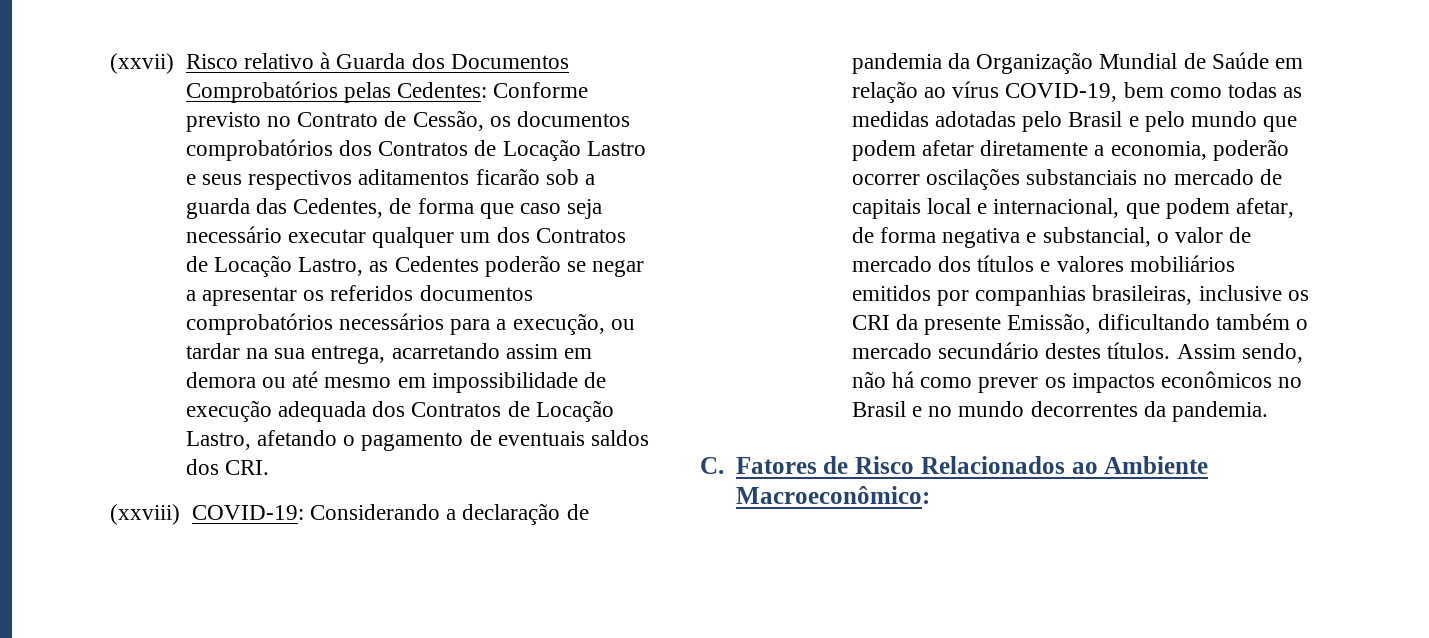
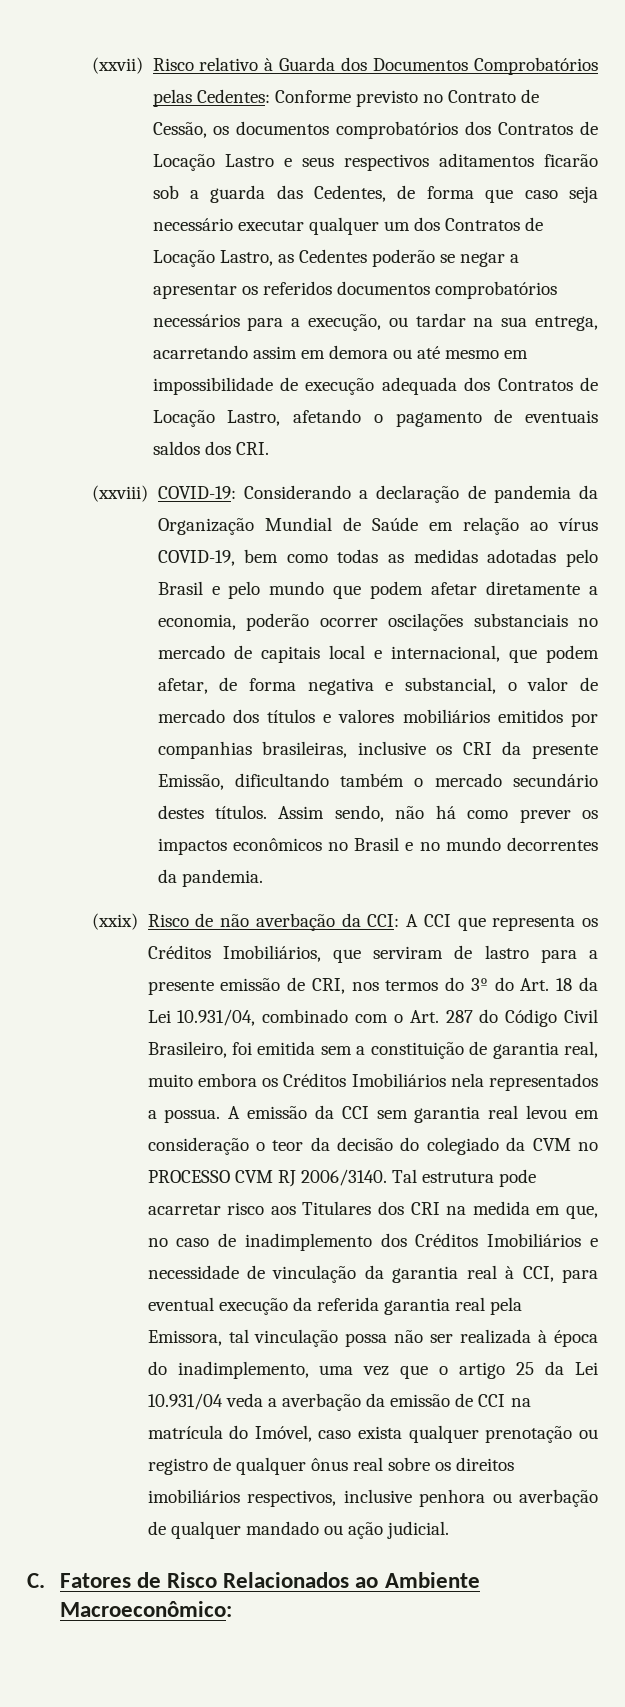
(1268, 411) none -> [92,913,599,931] [147,945,598,963] [147,977,598,995] [147,1009,599,1027] [147,1041,598,1059] [147,1073,598,1091] [147,1105,599,1123] [147,1137,599,1155] [147,1169,537,1187] [147,1201,599,1219] [147,1233,599,1251] [147,1265,598,1283] [147,1297,523,1315] [147,1329,598,1347] [147,1361,598,1379] [147,1393,531,1411] [147,1425,598,1443] [147,1457,515,1475] [147,1489,599,1507] [147,1521,450,1539] // (xxix) Risco de não averbação da CCI: A CCI que representa os Créditos Imobiliários, que serviram de lastro para a presente emissão de CRI, nos termos do 3º do Art. 18 da Lei 10.931/04, combinado com o Art. 287 do Código Civil Brasileiro, foi emitida sem a constituição de garantia real, muito embora os Créditos Imobiliários nela representados a possua. A emissão da CCI sem garantia real levou em consideração o teor da decisão do colegiado da CVM no PROCESSO CVM RJ 2006/3140. Tal estrutura pode acarretar risco aos Titulares dos CRI na medida em que, no caso de inadimplemento dos Créditos Imobiliários e necessidade de vinculação da garantia real à CCI, para eventual execução da referida garantia real pela Emissora, tal vinculação possa não ser realizada à época do inadimplemento, uma vez que o artigo 25 da Lei 10.931/04 veda a averbação da emissão de CCI na matrícula do Imóvel, caso exista qualquer prenotação ou registro de qualquer ônus real sobre os direitos imobiliários respectivos, inclusive penhora ou averbação de qualquer mandado ou ação judicial.

